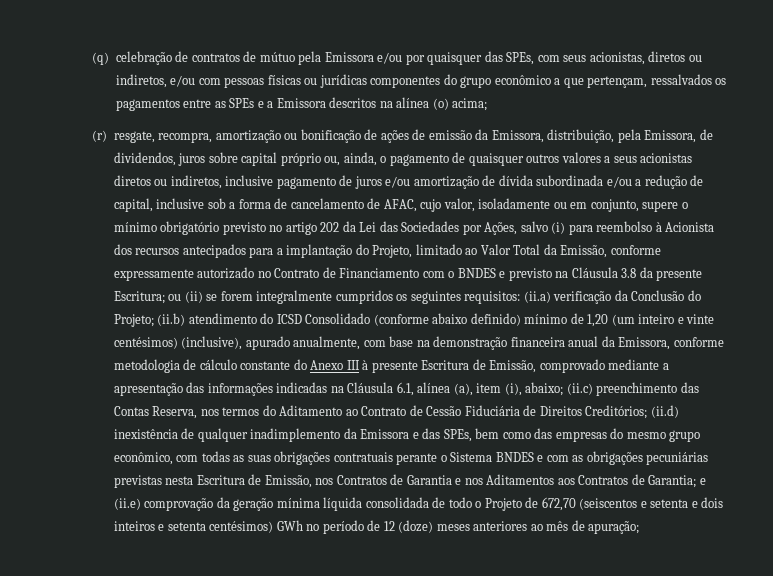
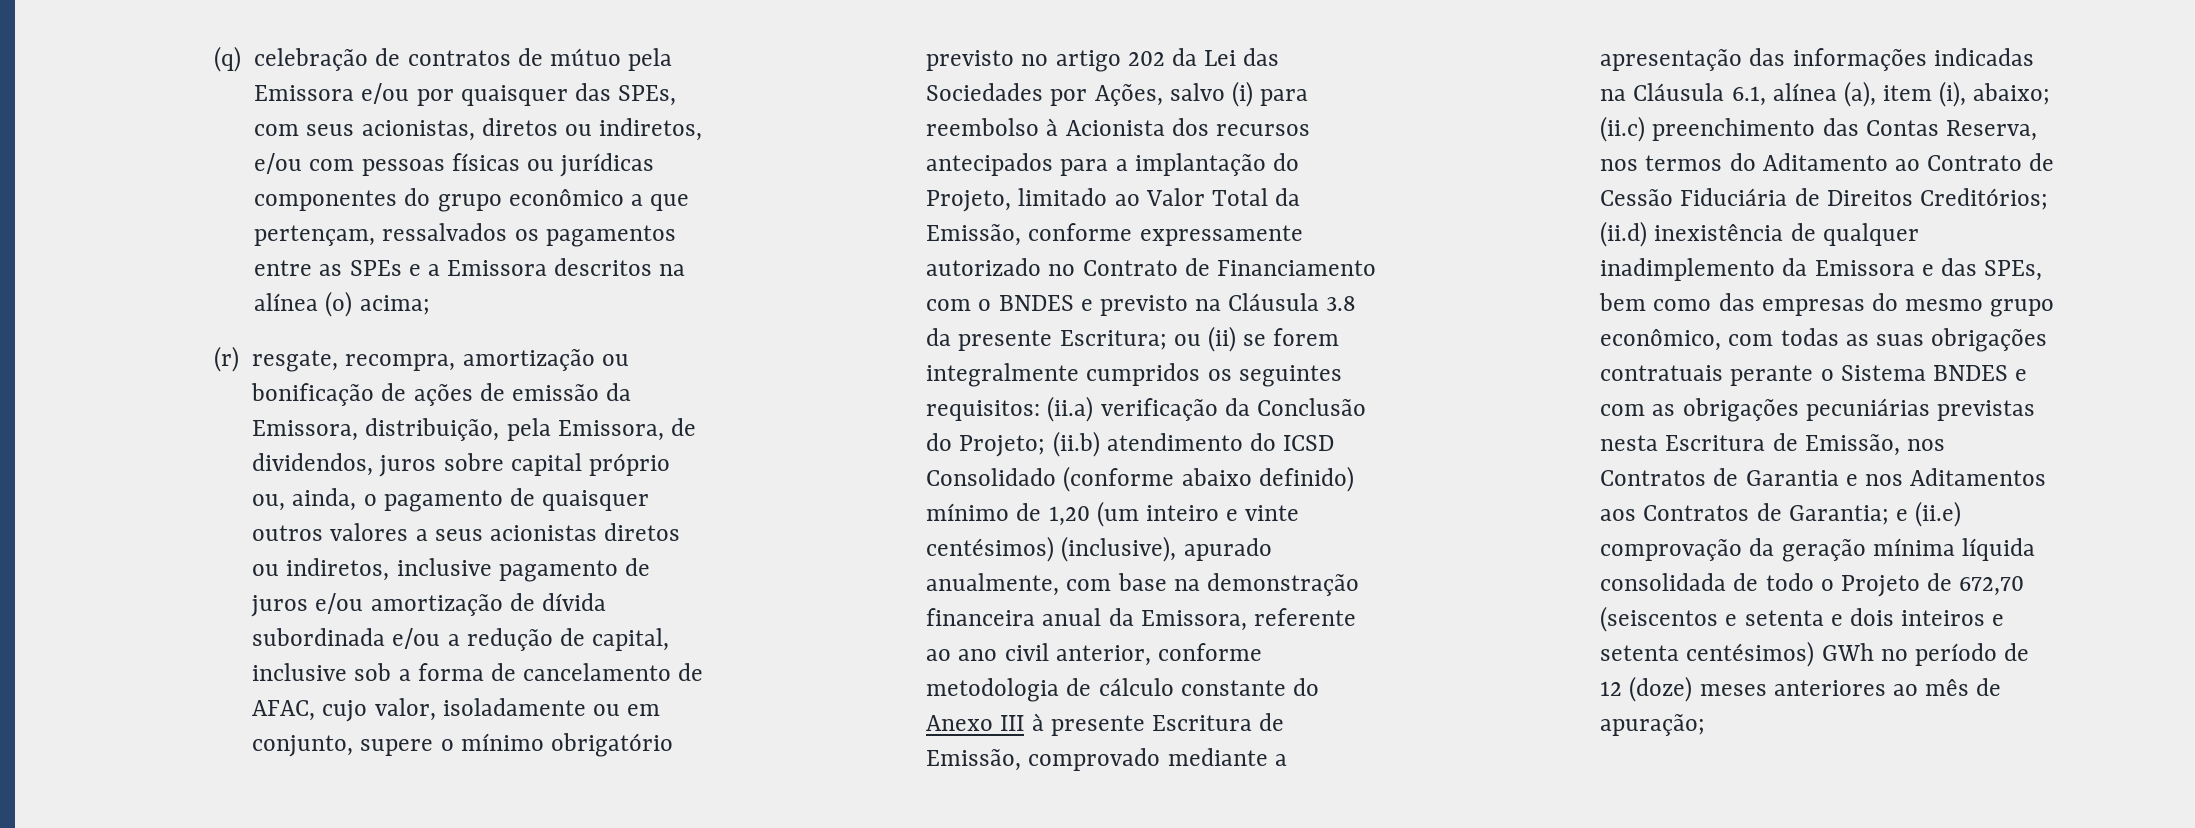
(671, 343) none -> [1253,608,1356,626] [926,643,1151,666] referente ao ano civil anterior,

